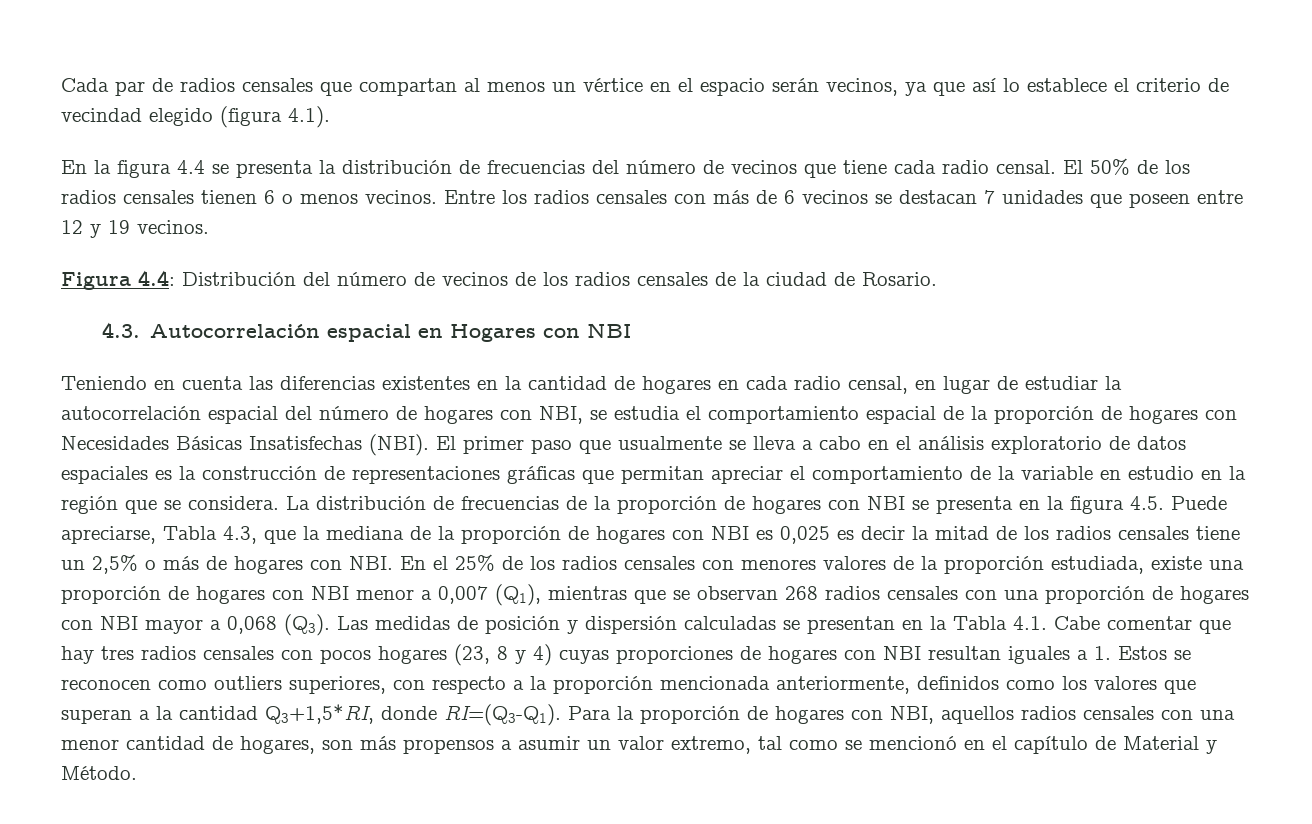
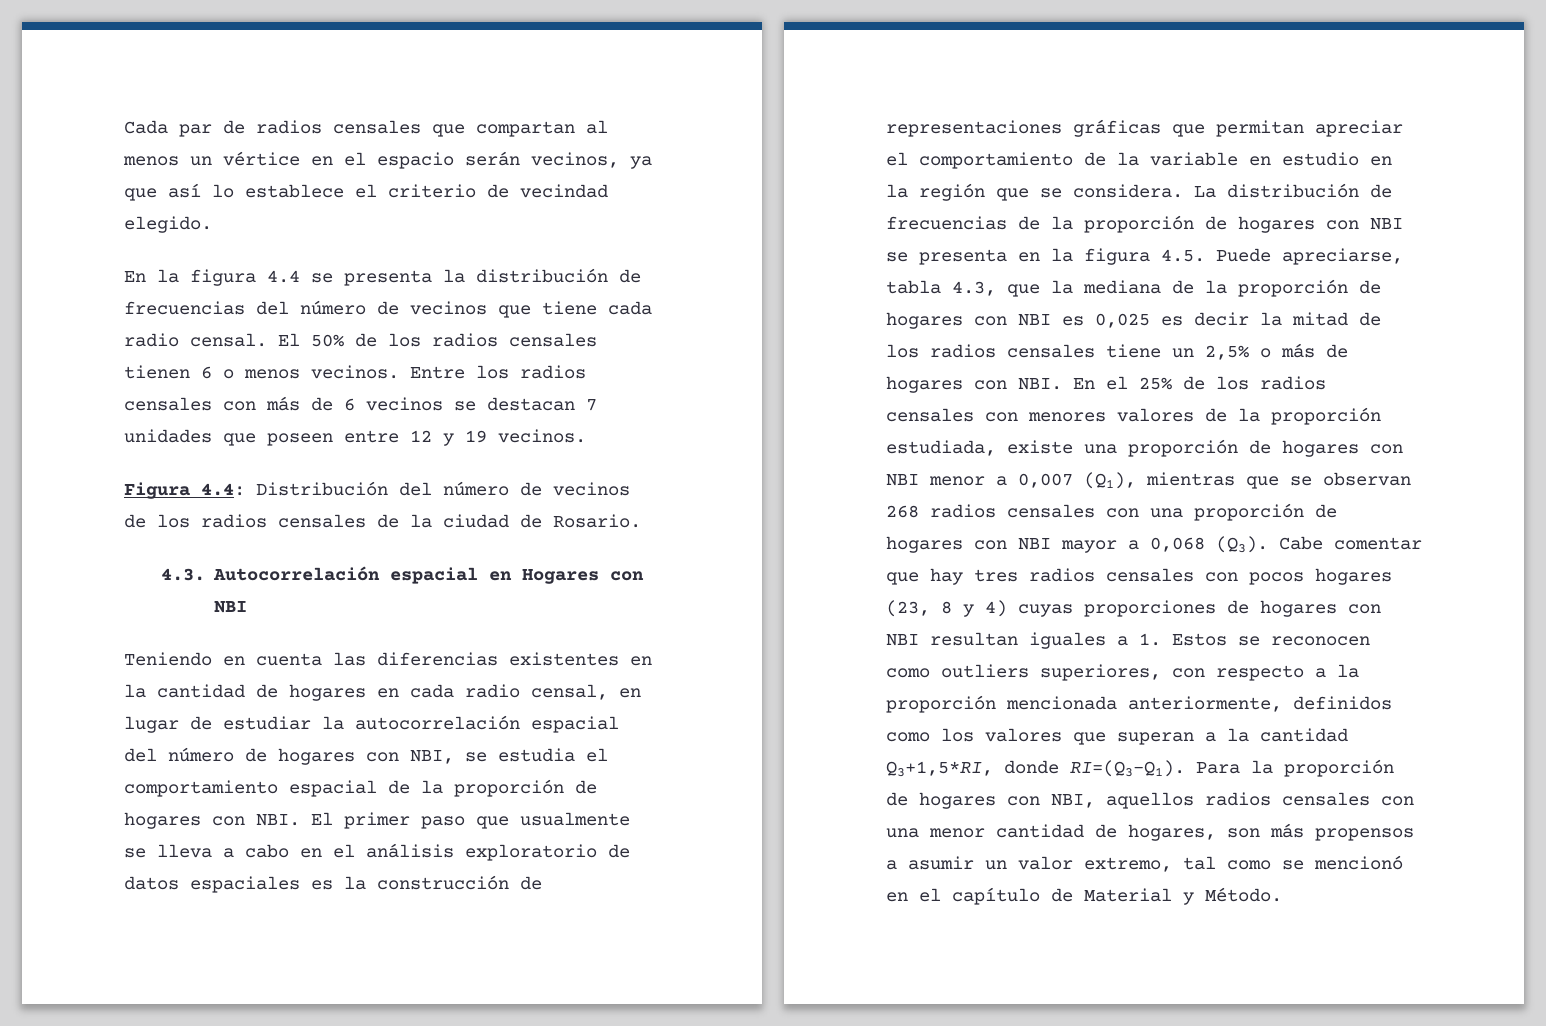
[149,106,330,128] elegido (figura 4.1). -> [124,216,212,233] elegido.
[61,434,429,456] Necesidades Básicas Insatisfechas (NBI). -> [256,814,300,826] NBI.
[163,526,217,540] Tabla -> [886,280,941,294] tabla
[337,616,1047,634] Las medidas de posición y dispersión calculadas se presentan en la Tabla 4.1. -> (1268, 544) none

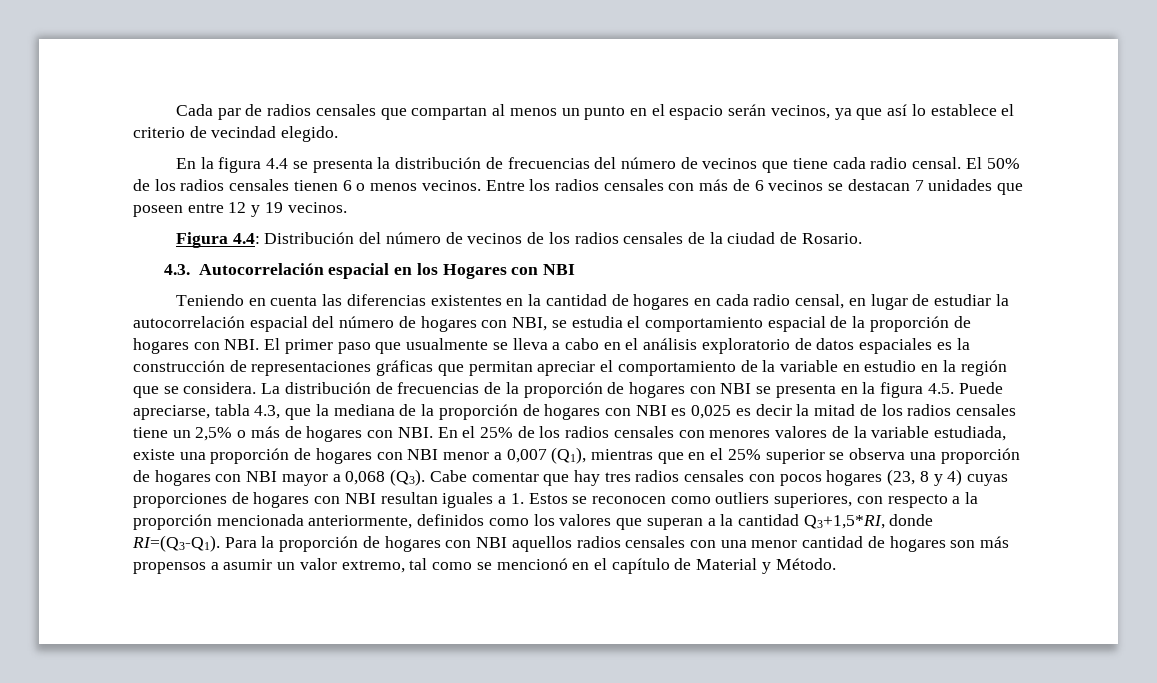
[223,151,300,166] vértice -> [584,106,626,120] punto
(513, 576) none -> [416,263,438,275] los
[1271,407,1381,425] proporción -> [871,426,930,438] variable
[1290,472,1411,486] [886,504,1139,518] se observan 268 radios censales con -> [688,448,906,464] en el 25% superior se observa
[1051,794,1095,808] NBI, -> [476,537,508,548] NBI
[1128,824,1216,841] hogares, -> [889,536,946,552] hogares

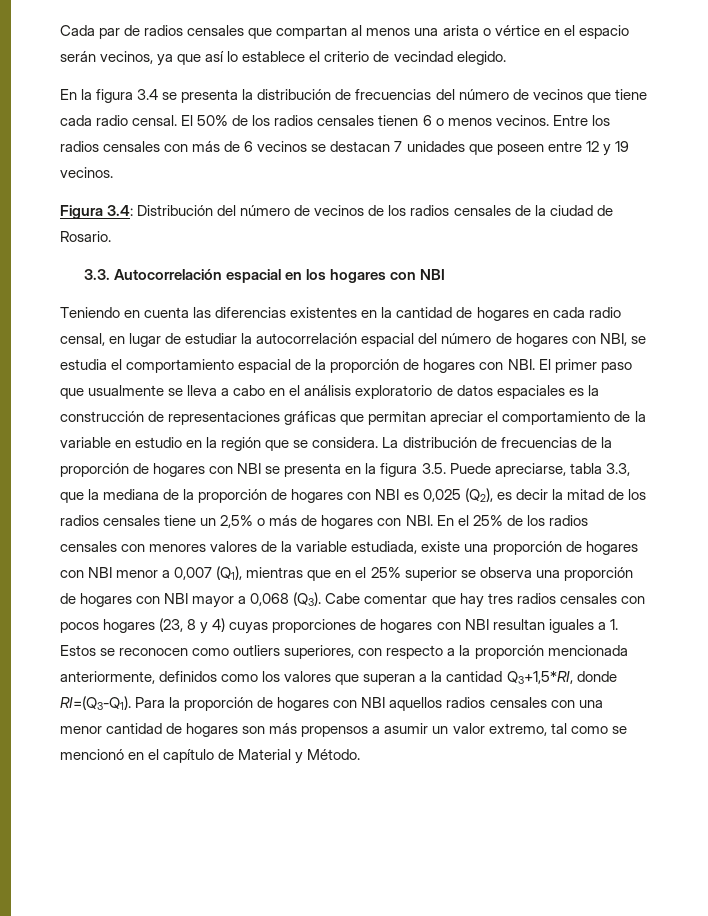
[561,106,626,120] un punto -> [414,25,540,36] una arista o vértice
[266,158,289,169] 4.4 -> [137,89,159,100] 3.4
[232,233,260,244] 4.4: -> [107,205,134,216] 3.4:
[163,264,190,275] 4.3. -> [83,269,110,280] 3.3.
[442,264,507,279] Hogares -> [330,269,387,283] hogares
[927,383,954,394] 4.5. -> [421,463,446,474] 3.5.
[254,405,281,419] 4.3, -> [605,463,630,476] 3.3,
(732, 412) none -> [464,488,493,502] (Q2),

